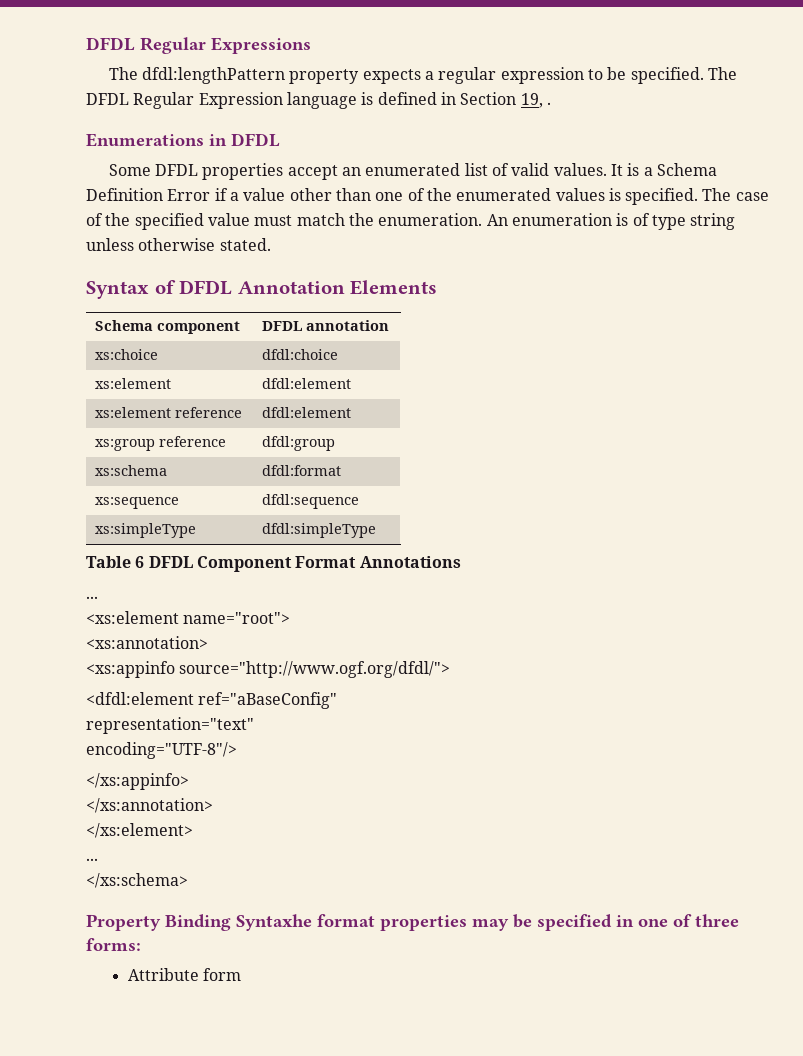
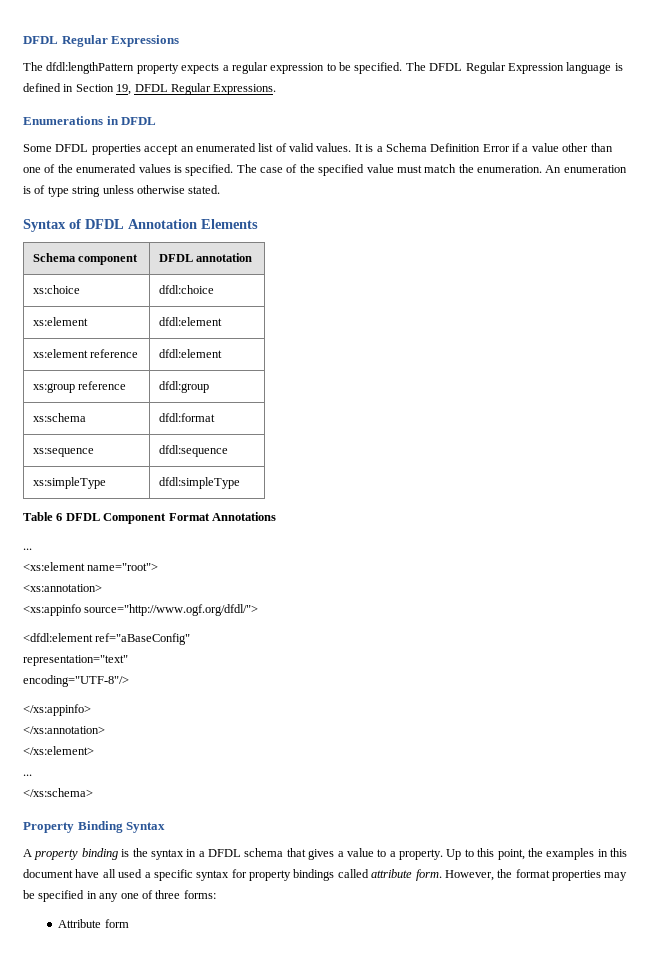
[546,102,551,105] . -> [134,83,277,95] DFDL Regular Expressions.
[236,914,312,931] Syntaxhe -> [126,822,166,833] [23,848,627,860] [23,869,513,881] Syntax // A property binding is the syntax in a DFDL schema that gives a value to a property. Up to this point, the examples in this document have all used a specific syntax for property bindings called attribute form. However, the
(634, 921) none -> [99,893,119,902] any

